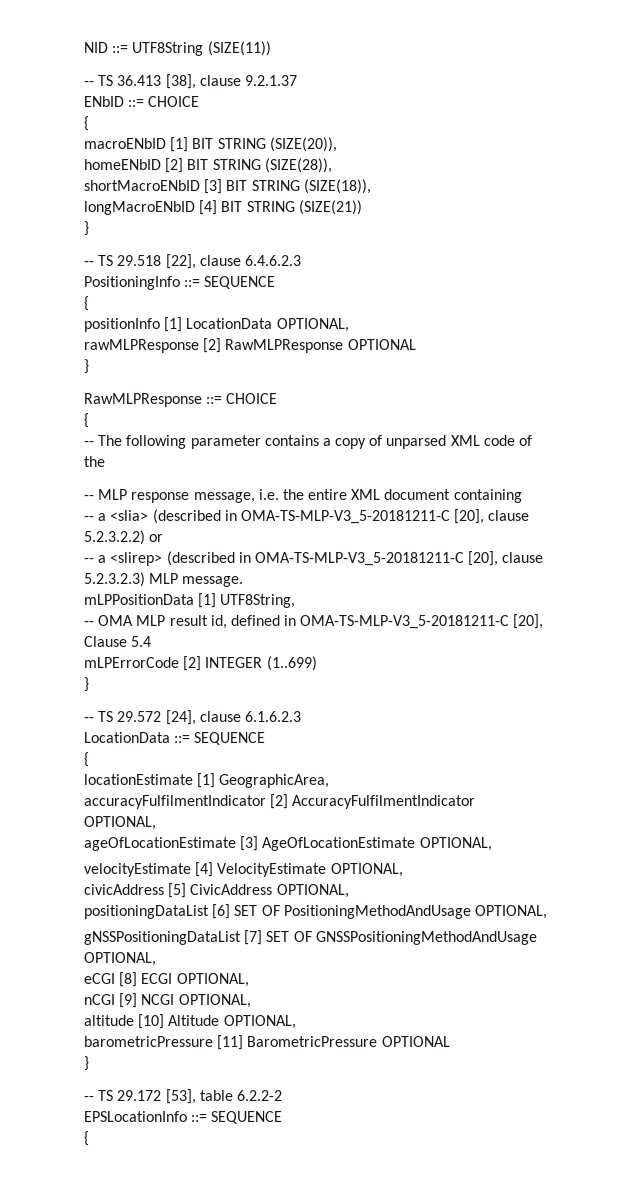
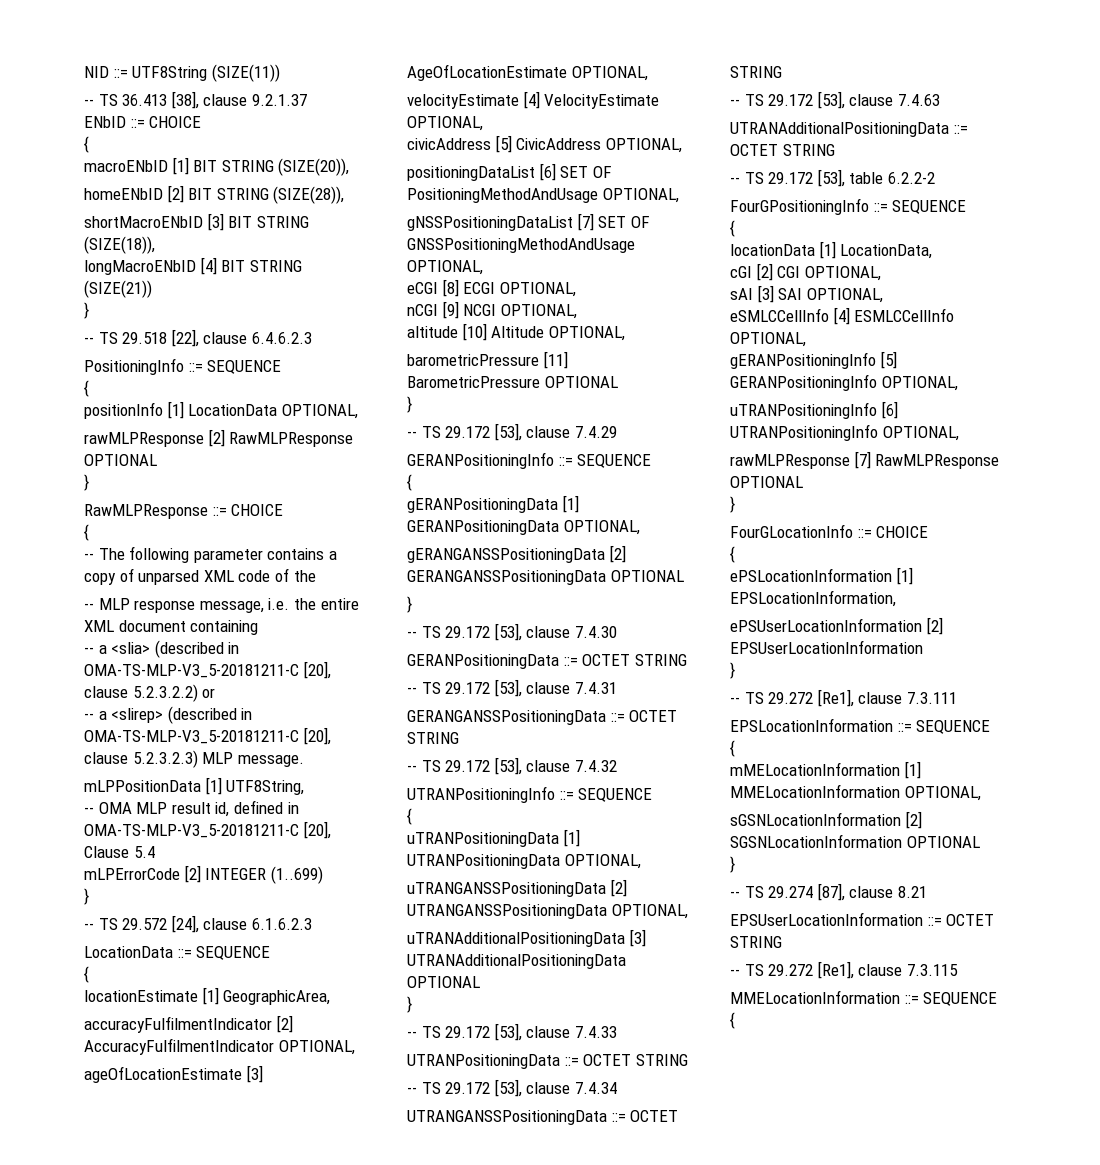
[199,1090,282,1101] [84,1111,283,1124] [84,1131,89,1146] table 6.2.2-2 // EPSLocationInfo ::= SEQUENCE // { -> [526,426,617,438] [407,452,652,469] [407,474,412,491] [407,495,579,513] [407,520,640,535] [407,545,626,563] [407,570,684,585] [407,596,412,613] [407,623,617,641] [407,654,687,669] [407,679,617,697] [407,710,678,725] [407,732,459,744] [407,757,617,775] [407,786,653,803] [407,808,412,825] [407,829,580,847] [407,854,641,869] [407,879,627,897] [407,904,688,919] [407,929,646,947] [407,954,626,969] [407,976,480,988] [407,996,412,1013] [407,1023,617,1041] [407,1054,688,1069] [407,1079,617,1097] [407,1110,679,1125] [730,66,782,78] [730,91,940,109] [730,122,968,137] [730,144,835,156] [730,169,935,187] [730,198,967,215] [730,220,735,237] [730,241,933,259] [730,263,881,281] [730,285,883,303] [730,307,955,325] [730,332,806,347] [730,351,897,369] [730,374,958,391] [730,401,898,419] [730,424,959,441] [730,451,1000,469] [730,476,803,488] [730,496,735,513] [730,524,929,538] [730,546,735,563] [730,567,913,585] [730,590,896,607] [730,617,943,635] [730,640,923,654] [730,662,735,679] [730,689,957,707] [730,718,991,734] [730,740,735,757] [730,761,921,779] [730,784,981,801] [730,811,922,829] [730,834,980,848] [730,856,735,873] [730,883,927,901] [730,912,995,926] [730,936,782,948] [730,961,958,979] [730,990,998,1006] [730,1012,735,1029] clause 7.4.29 // GERANPositioningInfo ::= SEQUENCE // { // gERANPositioningData [1] GERANPositioningData OPTIONAL, // gERANGANSSPositioningData [2] GERANGANSSPositioningData OPTIONAL // } // -- TS 29.172 [53], clause 7.4.30 // GERANPositioningData ::= OCTET STRING // -- TS 29.172 [53], clause 7.4.31 // GERANGANSSPositioningData ::= OCTET STRING // -- TS 29.172 [53], clause 7.4.32 // UTRANPositioningInfo ::= SEQUENCE // { // uTRANPositioningData [1] UTRANPositioningData OPTIONAL, // uTRANGANSSPositioningData [2] UTRANGANSSPositioningData OPTIONAL, // uTRANAdditionalPositioningData [3] UTRANAdditionalPositioningData OPTIONAL // } // -- TS 29.172 [53], clause 7.4.33 // UTRANPositioningData ::= OCTET STRING // -- TS 29.172 [53], clause 7.4.34 // UTRANGANSSPositioningData ::= OCTET STRING // -- TS 29.172 [53], clause 7.4.63 // UTRANAdditionalPositioningData ::= OCTET STRING // -- TS 29.172 [53], table 6.2.2-2 // FourGPositioningInfo ::= SEQUENCE // { // locationData [1] LocationData, // cGI [2] CGI OPTIONAL, // sAI [3] SAI OPTIONAL, // eSMLCCellInfo [4] ESMLCCellInfo OPTIONAL, // gERANPositioningInfo [5] GERANPositioningInfo OPTIONAL, // uTRANPositioningInfo [6] UTRANPositioningInfo OPTIONAL, // rawMLPResponse [7] RawMLPResponse OPTIONAL // } // FourGLocationInfo ::= CHOICE // { // ePSLocationInformation [1] EPSLocationInformation, // ePSUserLocationInformation [2] EPSUserLocationInformation // } // -- TS 29.272 [Re1], clause 7.3.111 // EPSLocationInformation ::= SEQUENCE // { // mMELocationInformation [1] MMELocationInformation OPTIONAL, // sGSNLocationInformation [2] SGSNLocationInformation OPTIONAL // } // -- TS 29.274 [87], clause 8.21 // EPSUserLocationInformation ::= OCTET STRING // -- TS 29.272 [Re1], clause 7.3.115 // MMELocationInformation ::= SEQUENCE // {

